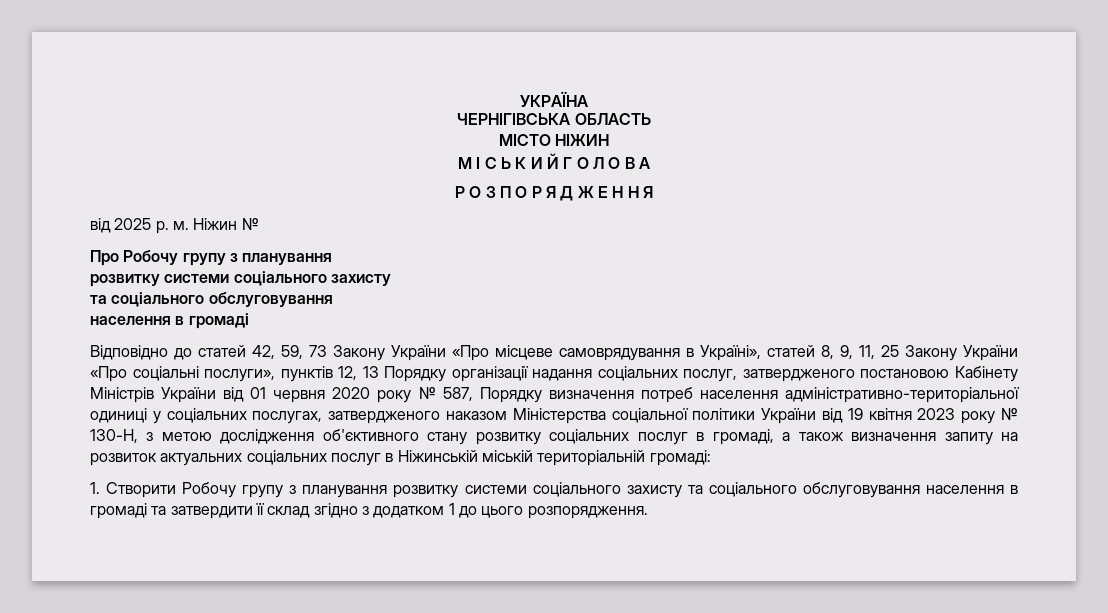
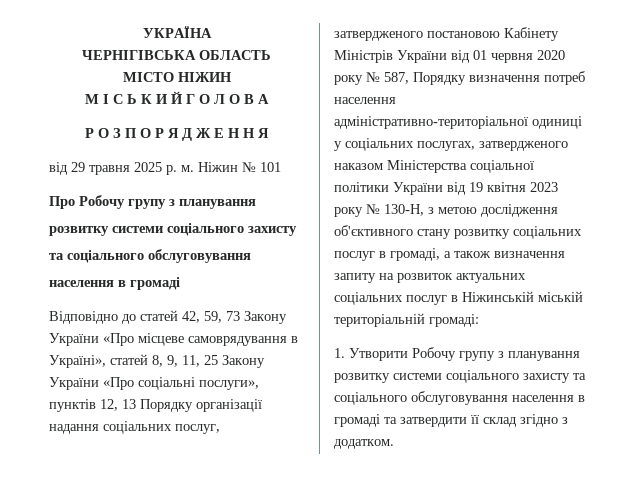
(111, 225) none -> [71,162,130,175] 29 травня
(259, 224) none -> [260,162,281,172] 101
[106,482,177,498] Створити -> [349,348,408,361] Утворити
[373,503,648,519] додатком 1 до цього розпорядження. -> [334,439,394,449] додатком.

